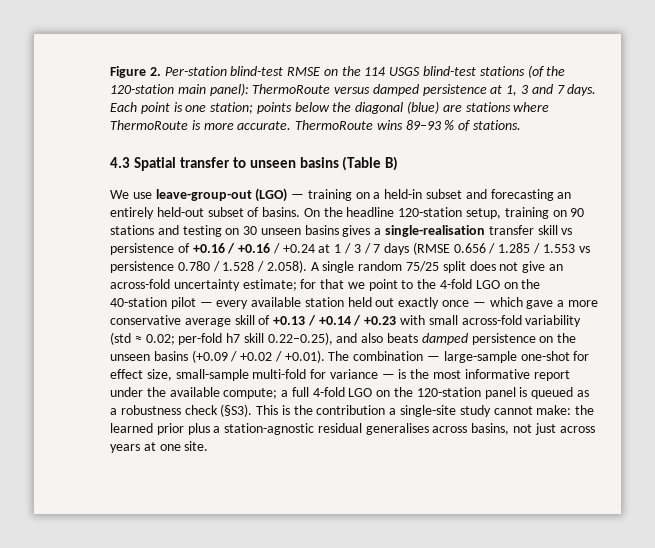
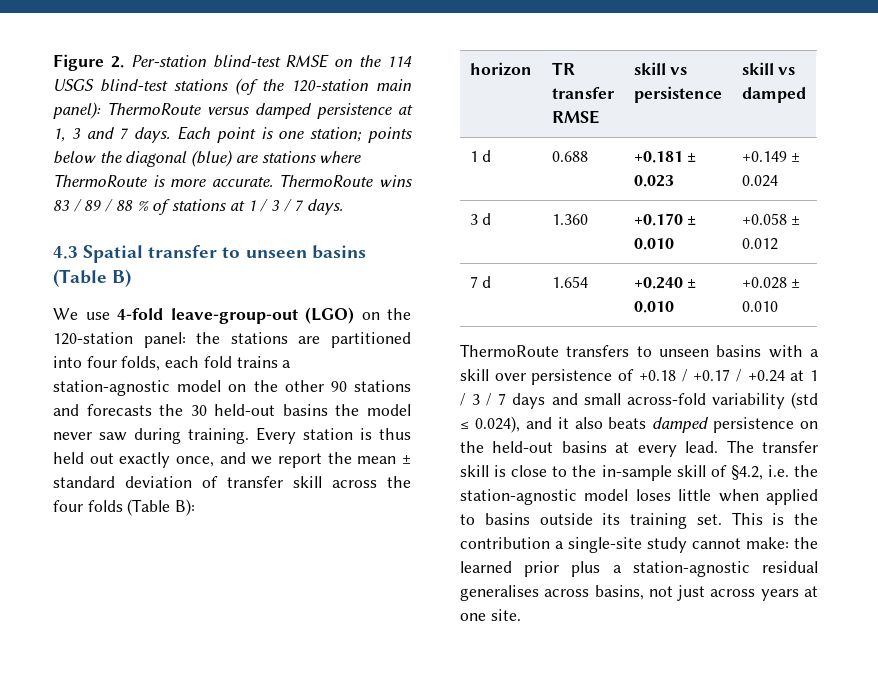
[405,120,522,131] 89–93 % of stations. -> [53,199,344,215] 83 / 89 / 88 % of stations at 1 / 3 / 7 days.
(152, 195) none -> [117,308,163,320] 4-fold
[291,189,572,201] [110,207,585,219] [110,225,573,237] [110,243,271,255] — training on a held-in subset and forecasting an entirely held-out subset of basins. On the headline 120-station setup, training on 90 stations and testing on 30 unseen basins gives a single-realisation transfer skill vs persistence of +0.16 / +0.16 -> [361,308,411,320] [53,332,411,348] [53,356,292,371] [53,380,411,396] [53,404,411,416] [53,427,411,444] [53,452,412,468] [53,476,411,488] [53,499,196,516] [469,62,532,76] [551,62,575,75] [551,87,615,99] [551,110,599,124] [633,62,688,75] [633,86,722,103] [741,62,796,75] [741,87,806,103] [469,150,492,162] [551,151,588,162] [633,151,697,163] [633,175,674,187] [741,151,801,162] [741,175,778,187] [469,213,492,225] [551,214,588,225] [633,213,697,226] [633,238,674,250] [741,213,801,225] [741,238,778,250] [469,276,492,288] [551,276,588,288] [633,277,697,289] [633,301,674,313] [741,277,801,289] [741,301,778,312] [460,344,819,358] [460,369,731,385] on the 120-station panel: the stations are partitioned into four folds, each fold trains a station-agnostic model on the other 90 stations and forecasts the 30 held-out basins the model never saw during training. Every station is thus held out exactly once, and we report the mean ± standard deviation of transfer skill across the four folds (Table B): // horizon | TR transfer RMSE | skill vs persistence | skill vs damped // 1 d | 0.688 | +0.181 ± 0.023 | +0.149 ± 0.024 // 3 d | 1.360 | +0.170 ± 0.010 | +0.058 ± 0.012 // 7 d | 1.654 | +0.240 ± 0.010 | +0.028 ± 0.010 // ThermoRoute transfers to unseen basins with a skill over persistence of +0.18 / +0.17
[412,242,590,255] [110,260,563,273] [110,279,541,291] [110,297,598,309] [110,315,582,327] [110,332,358,345] (RMSE 0.656 / 1.285 / 1.553 vs persistence 0.780 / 1.528 / 2.058). A single random 75/25 split does not give an across-fold uncertainty estimate; for that we point to the 4-fold LGO on the 40-station pilot — every available station held out exactly once — which gave a more conservative average skill of +0.13 / +0.14 / +0.23 with small across-fold variability (std ≈ 0.02; per-fold h7 skill 0.22–0.25), and -> [551,392,818,409] [460,416,569,433] and small across-fold variability (std ≤ 0.024), and it
[110,350,590,363] [110,369,570,381] [110,387,589,399] [110,404,253,417] unseen basins (+0.09 / +0.02 / +0.01). The combination — large-sample one-shot for effect size, small-sample multi-fold for variance — is the most informative report under the available compute; a full 4-fold LGO on the 120-station panel is queued as a robustness check (§S3). -> [492,440,818,457] [460,465,818,481] [460,489,818,505] [460,513,722,529] held-out basins at every lead. The transfer skill is close to the in-sample skill of §4.2, i.e. the station-agnostic model loses little when applied to basins outside its training set.

